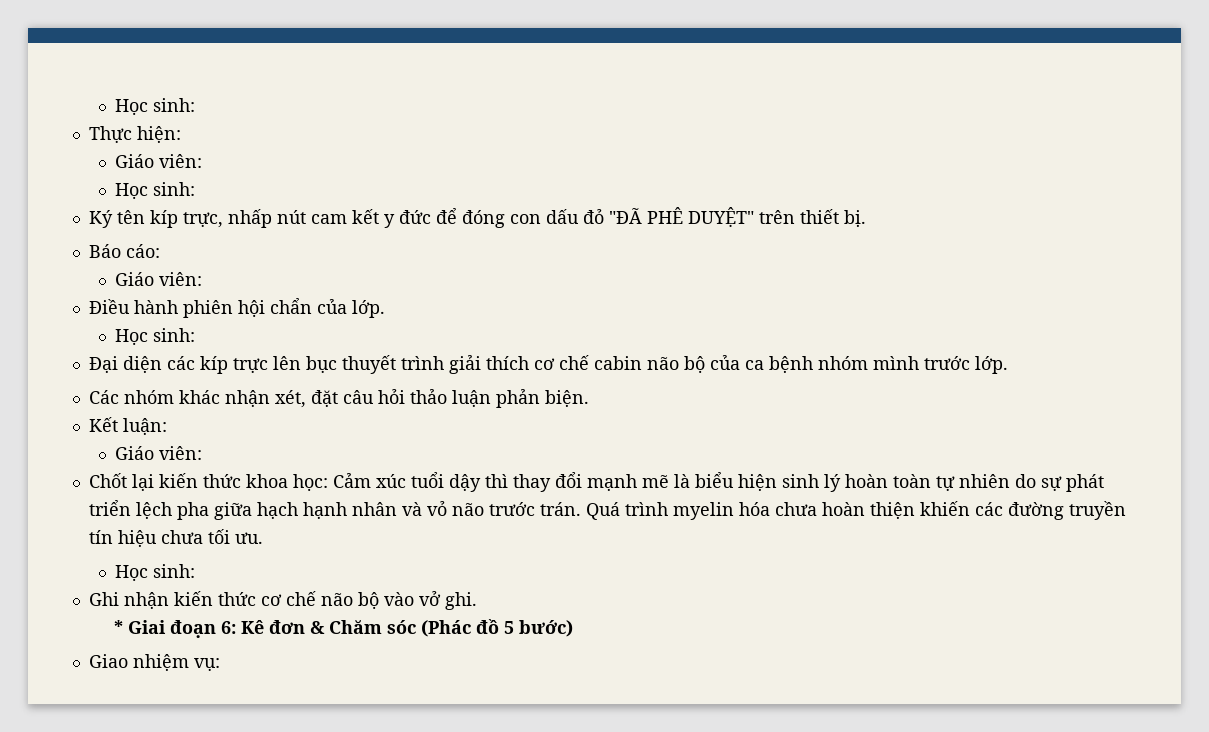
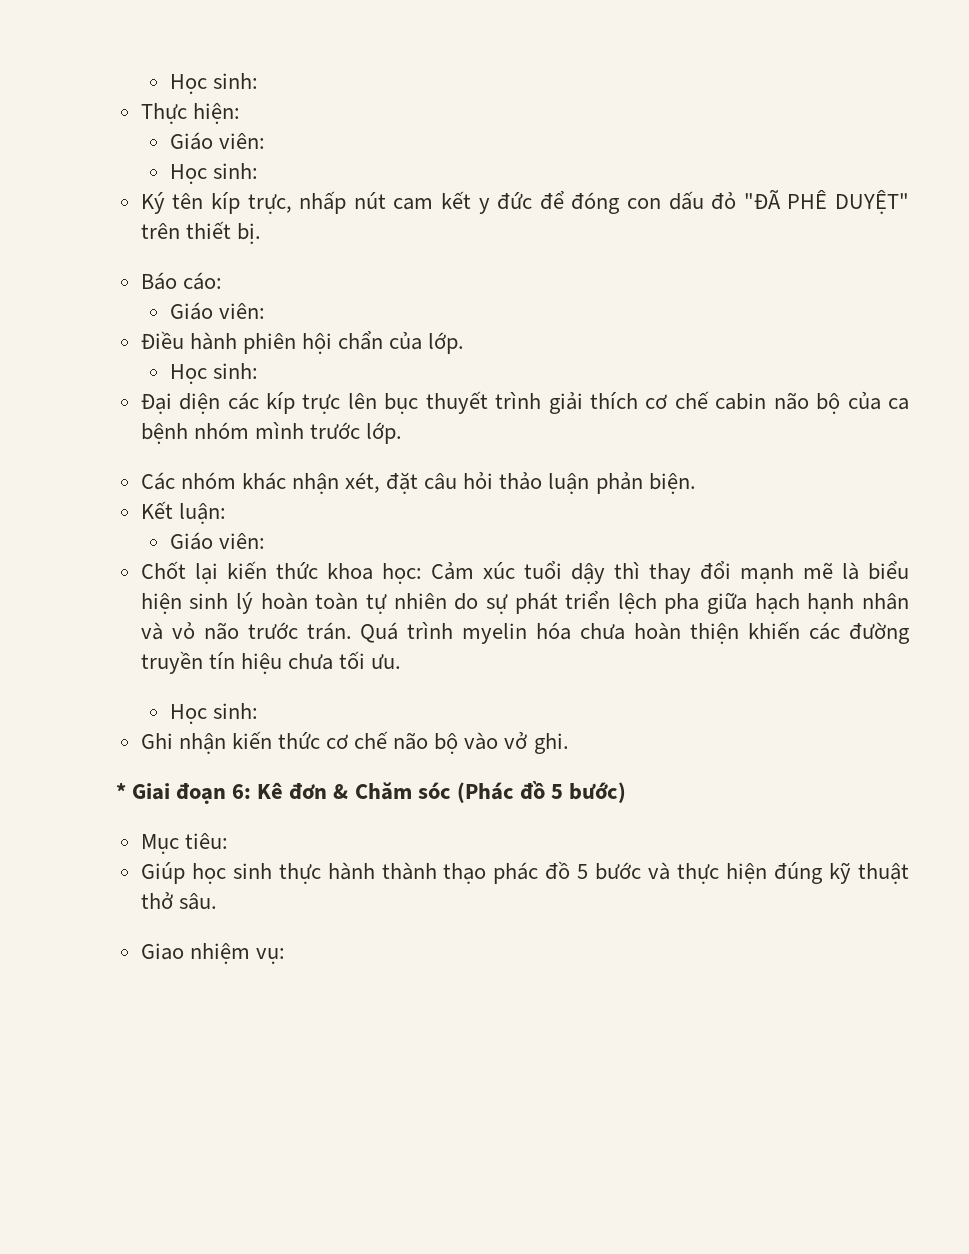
(573, 628) none -> [140,833,228,854] [140,861,909,884] [140,892,217,910] // Mục tiêu: // Giúp học sinh thực hành thành thạo phác đồ 5 bước và thực hiện đúng kỹ thuật thở sâu.

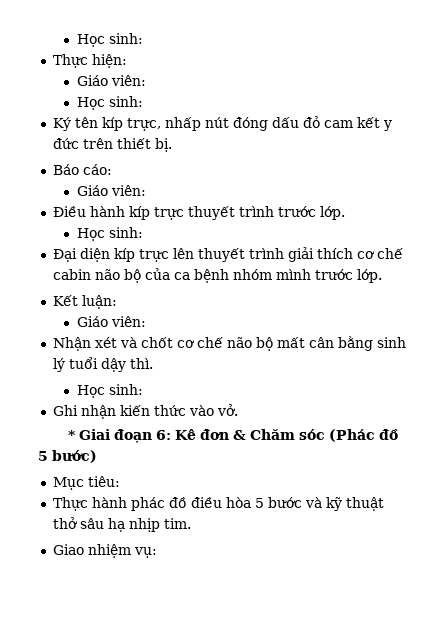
(386, 200) none -> [232,116,320,131] đóng dấu đỏ
[539,189,910,214] để đóng con dấu đỏ "ĐÃ PHÊ DUYỆT" -> (79, 143) none
[242,330,423,354] phiên hội chẩn của -> [128,206,316,220] kíp trực thuyết trình trước
[227,392,259,410] các -> (110, 255) none
[384,393,419,414] bục -> (194, 253) none
[140,472,696,494] [140,501,226,524] [170,532,266,550] [140,560,909,584] [140,590,909,614] [140,621,910,644] [140,651,402,674] Các nhóm khác nhận xét, đặt câu hỏi thảo luận phản biện. // Kết luận: // Giáo viên: // Chốt lại kiến thức khoa học: Cảm xúc tuổi dậy thì thay đổi mạnh mẽ là biểu hiện sinh lý hoàn toàn tự nhiên do sự phát triển lệch pha giữa hạch hạnh nhân và vỏ não trước trán. Quá trình myelin hóa chưa hoàn thiện khiến các đường truyền tín hiệu chưa tối ưu. -> [52,295,117,309] [76,316,146,327] [52,336,406,351] [52,357,153,372] Kết luận: // Giáo viên: // Nhận xét và chốt cơ chế não bộ mất cân bằng sinh lý tuổi dậy thì.
[326,731,569,754] cơ chế não bộ vào vở ghi. -> [188,404,238,416] vào vở.
[140,861,909,884] [140,892,217,910] Giúp học sinh thực hành thành thạo phác đồ 5 bước và thực hiện đúng kỹ thuật thở sâu. -> [52,497,384,511] [52,517,191,532] Thực hành phác đồ điều hòa 5 bước và kỹ thuật thở sâu hạ nhịp tim.

